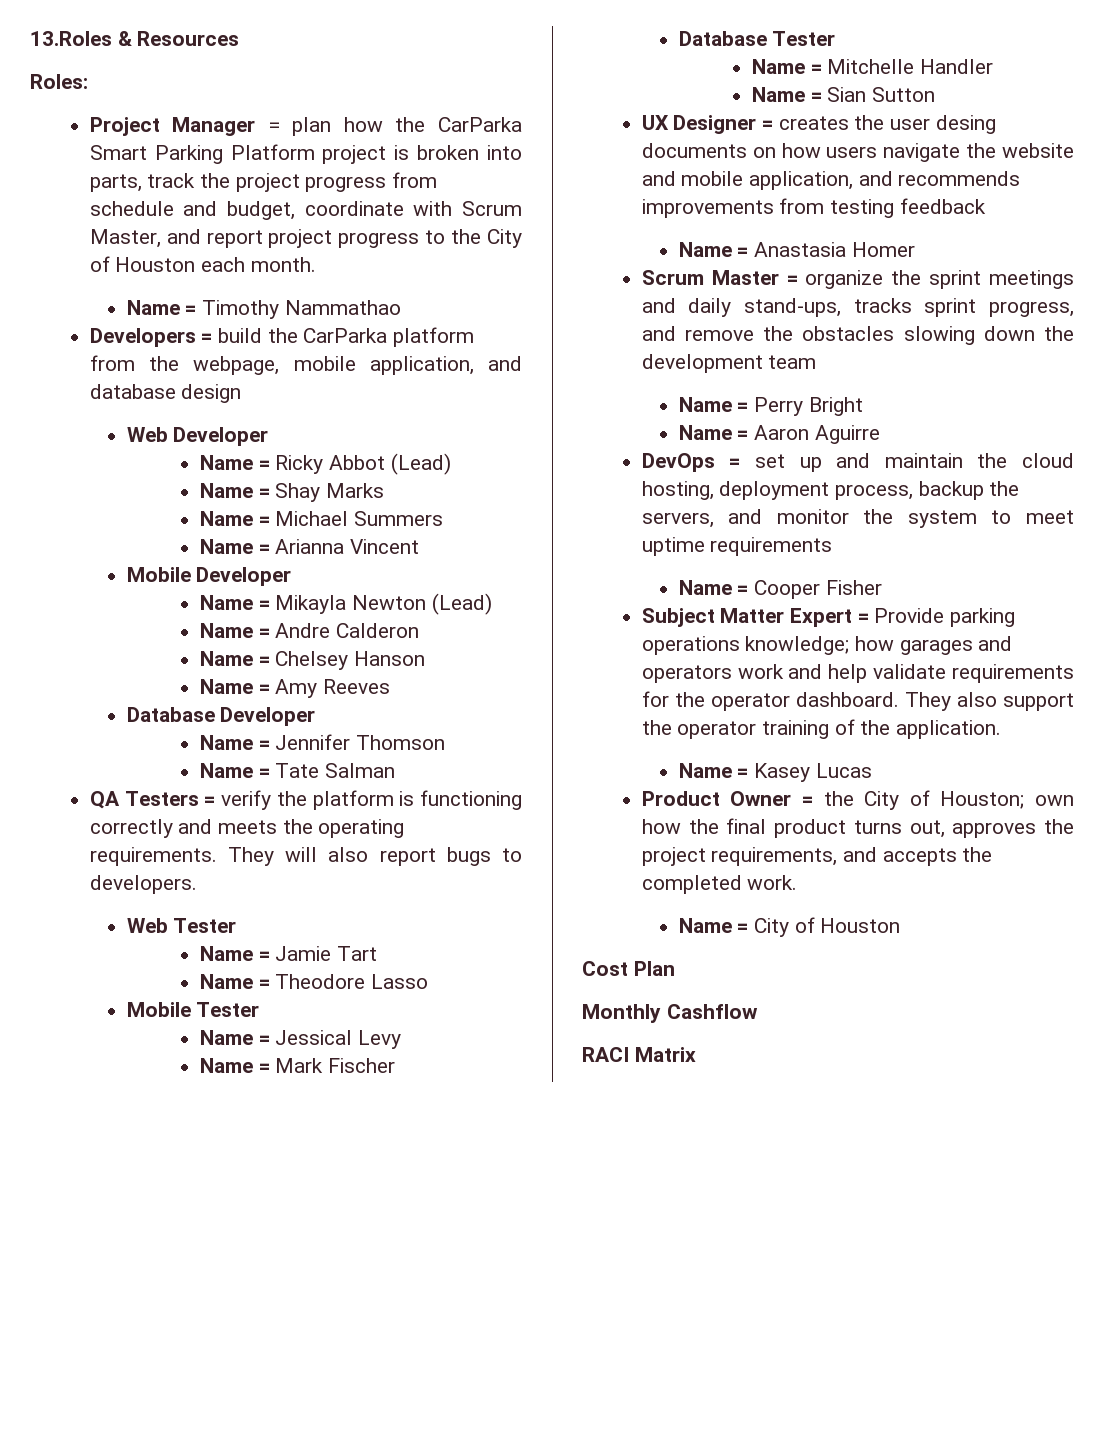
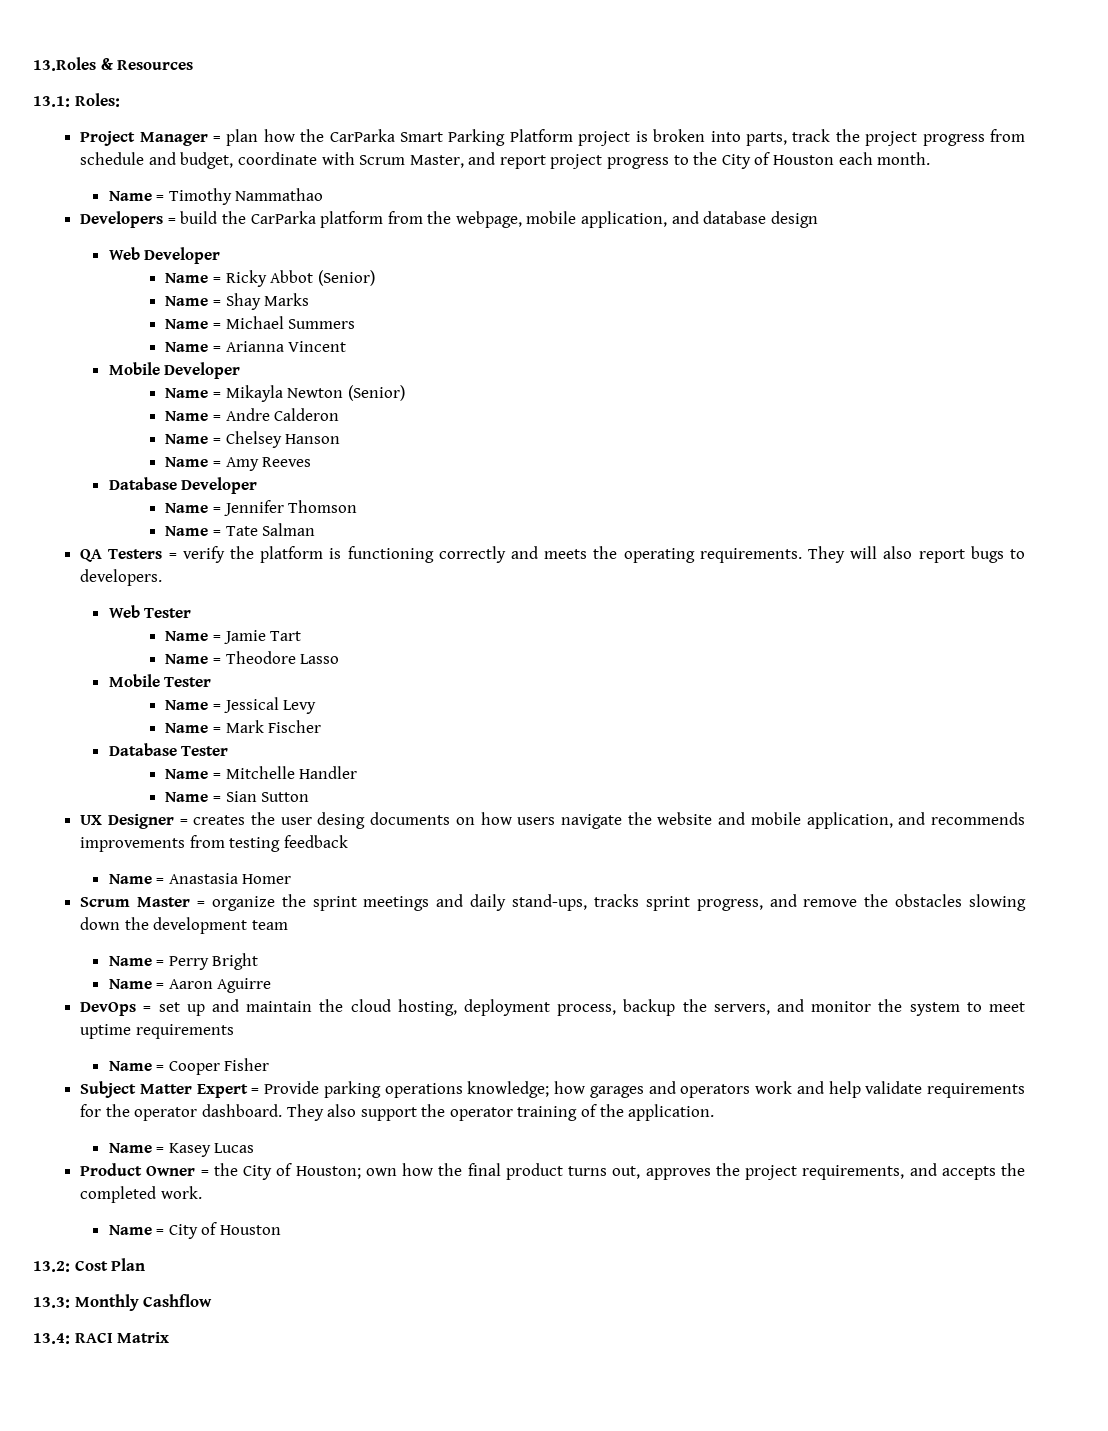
(240, 38) none -> [33,96,70,107] 13.1:
[390,453,451,475] (Lead) -> [317,270,375,286] (Senior)
[431,593,492,615] (Lead) -> [347,385,405,401] (Senior)
(901, 925) none -> [33,1261,70,1272] 13.2:
(675, 968) none -> [33,1297,70,1308] 13.3:
(758, 1011) none -> [33,1333,70,1344] 13.4:

